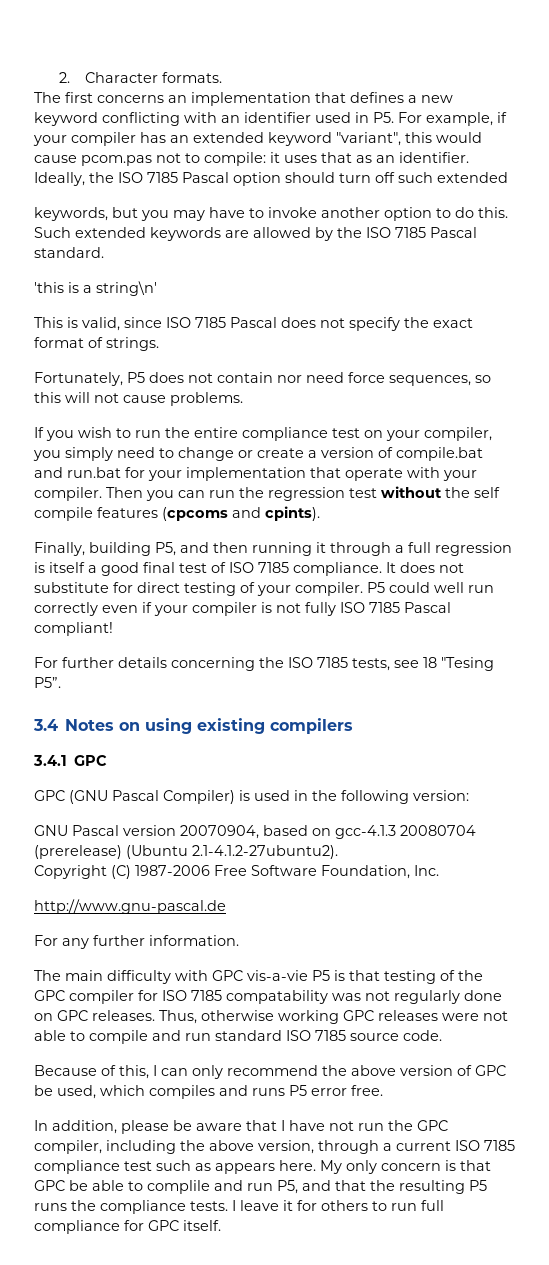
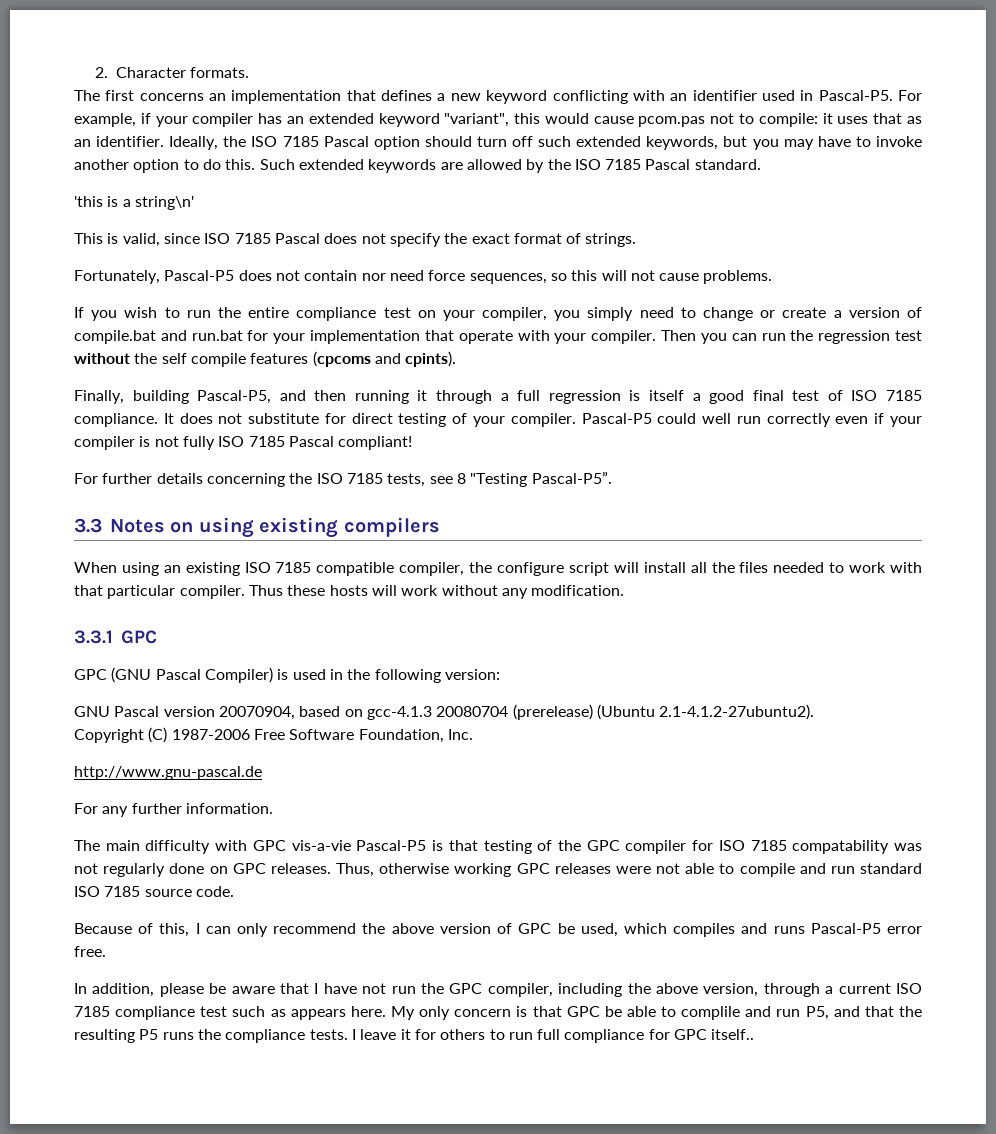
[373,112,394,123] P5. -> [818,90,893,101] Pascal-P5.
(508, 177) // -> (642, 141) none
[127,372,145,383] P5 -> [164,270,235,281] Pascal-P5
[155,542,176,556] P5, -> [197,390,272,404] Pascal-P5,
[367,582,385,593] P5 -> [581,413,652,424] Pascal-P5
[423,657,494,671] [34,677,61,688] [33,719,58,731] 18 "Tesing P5”. // 3.4 -> [456,471,612,487] [74,518,102,533] 8 "Testing Pascal-P5”. // 3.3
[33,755,67,766] 3.4.1 -> [74,562,923,576] [74,585,625,599] [74,630,113,644] When using an existing ISO 7185 compatible compiler, the configure script will install all the files needed to work with that particular compiler. Thus these hosts will work without any modification. // 3.3.1
[312,970,330,981] P5 -> [356,840,427,851] Pascal-P5
[289,1085,307,1096] P5 -> [810,923,881,934] Pascal-P5
[183,1220,221,1231] itself. -> [711,1029,755,1040] itself..

